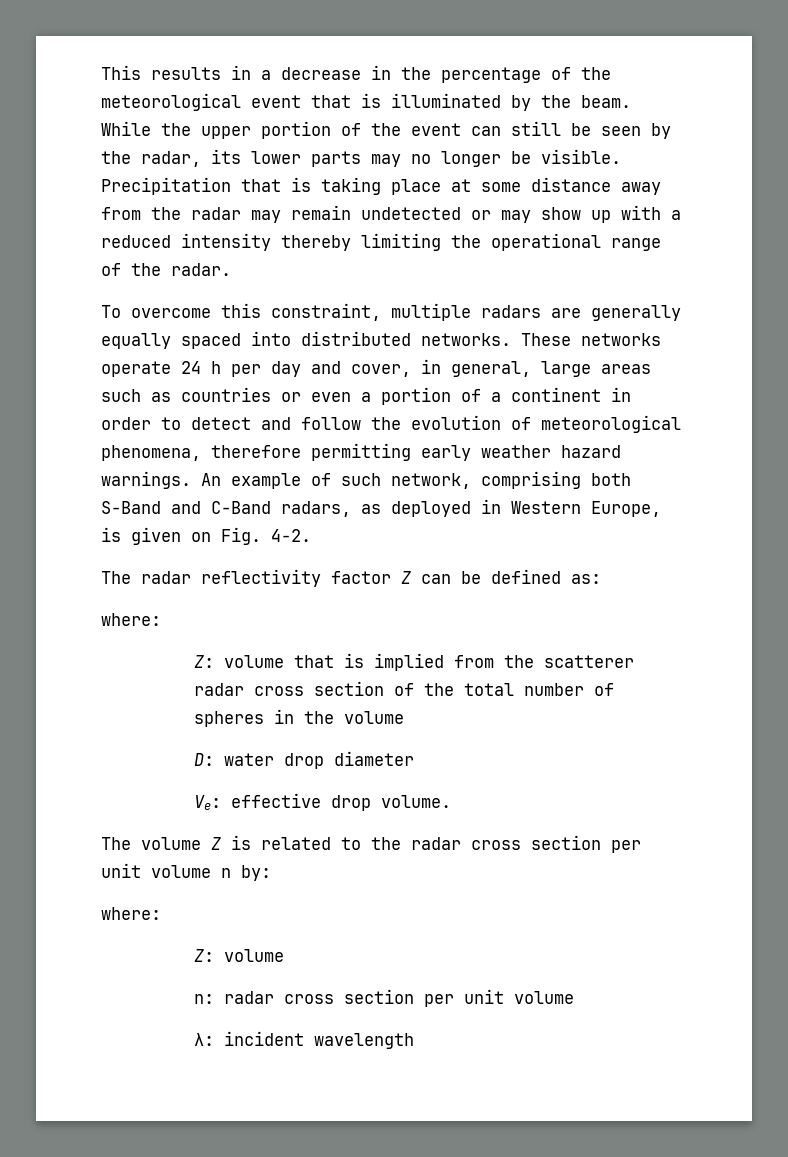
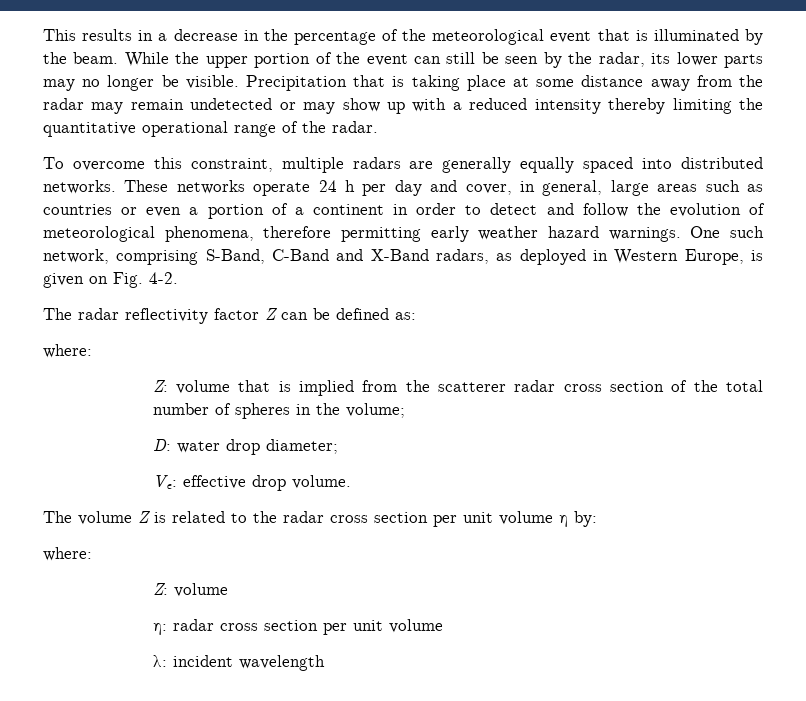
(481, 241) none -> [43,122,136,137] quantitative
[201,471,631,489] [101,501,271,514] An example of such network, comprising both S-Band and C-Band -> [690,226,764,238] [43,249,429,265] One such network, comprising S-Band, C-Band and X-Band
[343,711,404,724] volume -> [345,403,405,418] volume;
[333,751,414,766] diameter -> [265,439,338,454] diameter;

